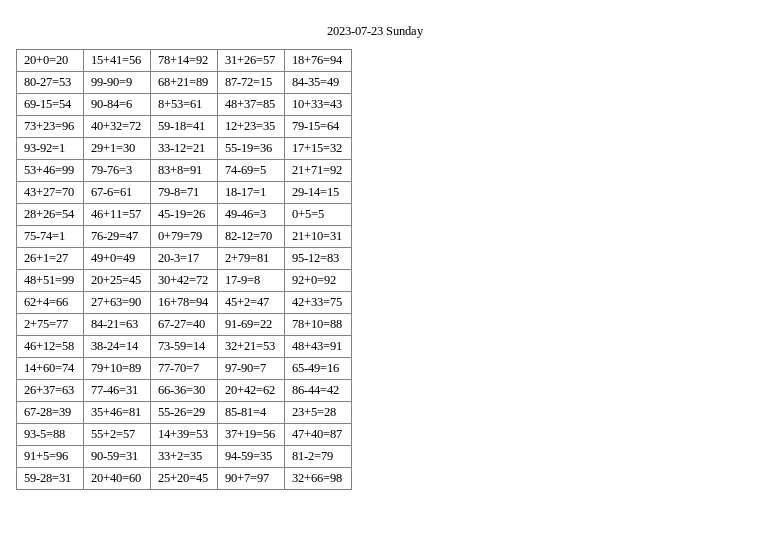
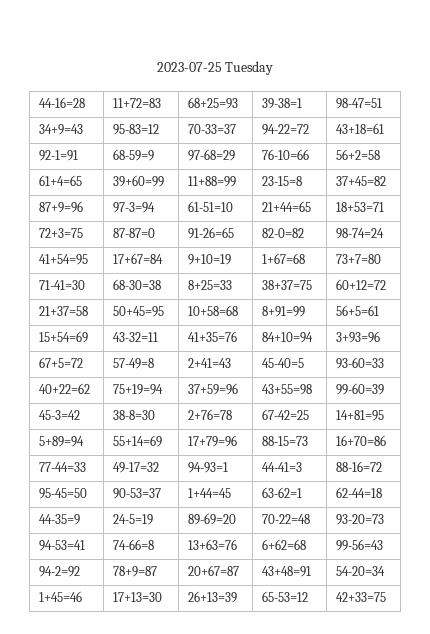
[326,26,425,38] [24,56,69,64] [91,56,142,64] [158,56,209,64] [225,56,276,64] [292,56,344,64] [24,78,72,86] [91,78,133,86] [158,78,209,86] [225,78,273,86] [292,78,340,86] [24,100,73,108] [91,100,133,108] [158,100,203,108] [225,100,276,108] [292,100,343,108] [24,122,75,130] [91,122,142,130] [158,122,206,130] [225,122,276,130] [292,122,341,130] [24,144,66,152] [91,144,136,152] [158,144,206,152] [225,144,273,152] [292,144,343,152] [24,166,75,174] [91,166,133,174] [158,166,203,174] [225,166,267,174] [292,166,343,174] [24,188,75,196] [91,188,133,196] [158,188,200,196] [225,188,267,196] [292,188,340,196] [24,210,76,218] [91,210,142,218] [158,210,206,218] [225,210,267,218] [292,210,325,218] [24,232,66,240] [91,232,139,240] [158,232,203,240] [225,232,273,240] [292,232,343,240] [24,254,69,262] [91,254,136,262] [158,254,200,262] [225,254,270,262] [292,254,340,262] [24,276,75,284] [91,276,142,284] [158,276,209,284] [225,276,261,284] [292,276,337,284] [24,298,69,306] [91,298,142,306] [158,298,210,306] [225,298,270,306] [292,298,343,306] [24,320,69,328] [91,320,139,328] [158,320,206,328] [225,320,273,328] [292,320,343,328] [24,342,75,350] [91,342,140,350] [158,342,207,350] [225,342,276,350] [292,342,343,350] [24,364,76,372] [91,364,142,372] [158,364,200,372] [225,364,267,372] [292,364,340,372] [24,386,75,394] [91,386,139,394] [158,386,206,394] [225,386,276,394] [292,386,340,394] [24,408,72,416] [91,408,142,416] [158,408,206,416] [225,408,268,416] [292,408,337,416] [24,430,66,438] [91,430,136,438] [158,430,209,438] [225,430,276,438] [292,430,343,438] [24,452,69,460] [91,452,139,460] [158,452,203,460] [225,452,273,460] [292,452,334,460] [24,474,72,482] [91,474,142,482] [158,474,209,482] [225,474,270,482] [292,474,343,482] 2023-07-23 Sunday // 20+0=20 | 15+41=56 | 78+14=92 | 31+26=57 | 18+76=94 // 80-27=53 | 99-90=9 | 68+21=89 | 87-72=15 | 84-35=49 // 69-15=54 | 90-84=6 | 8+53=61 | 48+37=85 | 10+33=43 // 73+23=96 | 40+32=72 | 59-18=41 | 12+23=35 | 79-15=64 // 93-92=1 | 29+1=30 | 33-12=21 | 55-19=36 | 17+15=32 // 53+46=99 | 79-76=3 | 83+8=91 | 74-69=5 | 21+71=92 // 43+27=70 | 67-6=61 | 79-8=71 | 18-17=1 | 29-14=15 // 28+26=54 | 46+11=57 | 45-19=26 | 49-46=3 | 0+5=5 // 75-74=1 | 76-29=47 | 0+79=79 | 82-12=70 | 21+10=31 // 26+1=27 | 49+0=49 | 20-3=17 | 2+79=81 | 95-12=83 // 48+51=99 | 20+25=45 | 30+42=72 | 17-9=8 | 92+0=92 // 62+4=66 | 27+63=90 | 16+78=94 | 45+2=47 | 42+33=75 // 2+75=77 | 84-21=63 | 67-27=40 | 91-69=22 | 78+10=88 // 46+12=58 | 38-24=14 | 73-59=14 | 32+21=53 | 48+43=91 // 14+60=74 | 79+10=89 | 77-70=7 | 97-90=7 | 65-49=16 // 26+37=63 | 77-46=31 | 66-36=30 | 20+42=62 | 86-44=42 // 67-28=39 | 35+46=81 | 55-26=29 | 85-81=4 | 23+5=28 // 93-5=88 | 55+2=57 | 14+39=53 | 37+19=56 | 47+40=87 // 91+5=96 | 90-59=31 | 33+2=35 | 94-59=35 | 81-2=79 // 59-28=31 | 20+40=60 | 25+20=45 | 90+7=97 | 32+66=98 -> [156,61,274,75] [39,97,86,108] [113,98,162,108] [188,97,239,109] [262,98,303,109] [336,98,383,109] [39,124,84,135] [113,124,160,135] [188,124,237,134] [262,124,310,135] [336,123,385,134] [39,150,79,161] [113,149,155,161] [188,149,236,161] [262,149,310,160] [336,149,381,160] [39,175,83,186] [113,175,165,187] [188,176,237,187] [262,176,303,186] [336,176,387,186] [39,201,84,213] [113,202,156,213] [188,201,234,212] [262,201,312,212] [336,202,385,212] [39,228,84,238] [113,228,156,238] [188,227,235,239] [262,228,305,238] [336,228,385,239] [39,254,89,265] [113,253,164,264] [188,254,232,265] [262,253,306,264] [336,254,382,264] [39,280,86,290] [113,279,162,290] [188,280,233,290] [262,280,313,290] [336,279,387,290] [39,306,89,316] [113,306,165,317] [188,305,239,316] [262,306,306,317] [336,305,380,316] [39,331,89,343] [113,332,159,342] [188,331,238,342] [262,332,314,343] [336,331,381,343] [39,357,84,368] [113,358,155,369] [188,358,232,368] [262,358,305,368] [336,357,385,369] [39,383,91,394] [113,384,164,395] [188,383,239,395] [262,384,313,395] [336,383,385,395] [39,410,81,420] [113,410,156,420] [188,409,233,420] [262,409,310,420] [336,410,385,421] [39,436,85,447] [113,435,163,447] [188,435,238,447] [262,436,309,446] [336,435,387,446] [39,462,87,472] [113,462,160,473] [188,462,229,473] [262,462,303,472] [336,461,383,472] [39,488,88,499] [113,488,162,499] [188,488,232,498] [262,487,303,498] [336,487,383,498] [39,514,81,525] [113,514,154,525] [188,513,237,525] [262,514,311,524] [336,514,385,525] [39,540,86,551] [113,539,155,550] [188,539,238,550] [262,539,307,550] [336,539,384,551] [39,566,81,577] [113,566,158,577] [188,565,240,576] [262,566,312,577] [336,566,386,576] [39,591,83,602] [113,592,163,602] [188,591,238,603] [262,591,309,602] [336,592,387,602] 2023-07-25 Tuesday // 44-16=28 | 11+72=83 | 68+25=93 | 39-38=1 | 98-47=51 // 34+9=43 | 95-83=12 | 70-33=37 | 94-22=72 | 43+18=61 // 92-1=91 | 68-59=9 | 97-68=29 | 76-10=66 | 56+2=58 // 61+4=65 | 39+60=99 | 11+88=99 | 23-15=8 | 37+45=82 // 87+9=96 | 97-3=94 | 61-51=10 | 21+44=65 | 18+53=71 // 72+3=75 | 87-87=0 | 91-26=65 | 82-0=82 | 98-74=24 // 41+54=95 | 17+67=84 | 9+10=19 | 1+67=68 | 73+7=80 // 71-41=30 | 68-30=38 | 8+25=33 | 38+37=75 | 60+12=72 // 21+37=58 | 50+45=95 | 10+58=68 | 8+91=99 | 56+5=61 // 15+54=69 | 43-32=11 | 41+35=76 | 84+10=94 | 3+93=96 // 67+5=72 | 57-49=8 | 2+41=43 | 45-40=5 | 93-60=33 // 40+22=62 | 75+19=94 | 37+59=96 | 43+55=98 | 99-60=39 // 45-3=42 | 38-8=30 | 2+76=78 | 67-42=25 | 14+81=95 // 5+89=94 | 55+14=69 | 17+79=96 | 88-15=73 | 16+70=86 // 77-44=33 | 49-17=32 | 94-93=1 | 44-41=3 | 88-16=72 // 95-45=50 | 90-53=37 | 1+44=45 | 63-62=1 | 62-44=18 // 44-35=9 | 24-5=19 | 89-69=20 | 70-22=48 | 93-20=73 // 94-53=41 | 74-66=8 | 13+63=76 | 6+62=68 | 99-56=43 // 94-2=92 | 78+9=87 | 20+67=87 | 43+48=91 | 54-20=34 // 1+45=46 | 17+13=30 | 26+13=39 | 65-53=12 | 42+33=75

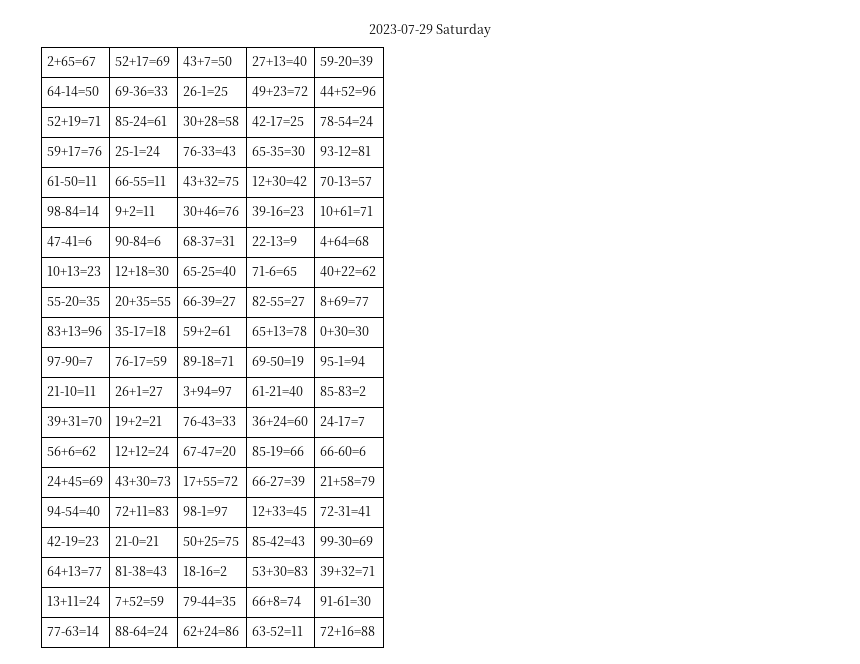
[156,61,274,75] [39,97,86,108] [113,98,162,108] [188,97,239,109] [262,98,303,109] [336,98,383,109] [39,124,84,135] [113,124,160,135] [188,124,237,134] [262,124,310,135] [336,123,385,134] [39,150,79,161] [113,149,155,161] [188,149,236,161] [262,149,310,160] [336,149,381,160] [39,175,83,186] [113,175,165,187] [188,176,237,187] [262,176,303,186] [336,176,387,186] [39,201,84,213] [113,202,156,213] [188,201,234,212] [262,201,312,212] [336,202,385,212] [39,228,84,238] [113,228,156,238] [188,227,235,239] [262,228,305,238] [336,228,385,239] [39,254,89,265] [113,253,164,264] [188,254,232,265] [262,253,306,264] [336,254,382,264] [39,280,86,290] [113,279,162,290] [188,280,233,290] [262,280,313,290] [336,279,387,290] [39,306,89,316] [113,306,165,317] [188,305,239,316] [262,306,306,317] [336,305,380,316] [39,331,89,343] [113,332,159,342] [188,331,238,342] [262,332,314,343] [336,331,381,343] [39,357,84,368] [113,358,155,369] [188,358,232,368] [262,358,305,368] [336,357,385,369] [39,383,91,394] [113,384,164,395] [188,383,239,395] [262,384,313,395] [336,383,385,395] [39,410,81,420] [113,410,156,420] [188,409,233,420] [262,409,310,420] [336,410,385,421] [39,436,85,447] [113,435,163,447] [188,435,238,447] [262,436,309,446] [336,435,387,446] [39,462,87,472] [113,462,160,473] [188,462,229,473] [262,462,303,472] [336,461,383,472] [39,488,88,499] [113,488,162,499] [188,488,232,498] [262,487,303,498] [336,487,383,498] [39,514,81,525] [113,514,154,525] [188,513,237,525] [262,514,311,524] [336,514,385,525] [39,540,86,551] [113,539,155,550] [188,539,238,550] [262,539,307,550] [336,539,384,551] [39,566,81,577] [113,566,158,577] [188,565,240,576] [262,566,312,577] [336,566,386,576] [39,591,83,602] [113,592,163,602] [188,591,238,603] [262,591,309,602] [336,592,387,602] 2023-07-25 Tuesday // 44-16=28 | 11+72=83 | 68+25=93 | 39-38=1 | 98-47=51 // 34+9=43 | 95-83=12 | 70-33=37 | 94-22=72 | 43+18=61 // 92-1=91 | 68-59=9 | 97-68=29 | 76-10=66 | 56+2=58 // 61+4=65 | 39+60=99 | 11+88=99 | 23-15=8 | 37+45=82 // 87+9=96 | 97-3=94 | 61-51=10 | 21+44=65 | 18+53=71 // 72+3=75 | 87-87=0 | 91-26=65 | 82-0=82 | 98-74=24 // 41+54=95 | 17+67=84 | 9+10=19 | 1+67=68 | 73+7=80 // 71-41=30 | 68-30=38 | 8+25=33 | 38+37=75 | 60+12=72 // 21+37=58 | 50+45=95 | 10+58=68 | 8+91=99 | 56+5=61 // 15+54=69 | 43-32=11 | 41+35=76 | 84+10=94 | 3+93=96 // 67+5=72 | 57-49=8 | 2+41=43 | 45-40=5 | 93-60=33 // 40+22=62 | 75+19=94 | 37+59=96 | 43+55=98 | 99-60=39 // 45-3=42 | 38-8=30 | 2+76=78 | 67-42=25 | 14+81=95 // 5+89=94 | 55+14=69 | 17+79=96 | 88-15=73 | 16+70=86 // 77-44=33 | 49-17=32 | 94-93=1 | 44-41=3 | 88-16=72 // 95-45=50 | 90-53=37 | 1+44=45 | 63-62=1 | 62-44=18 // 44-35=9 | 24-5=19 | 89-69=20 | 70-22=48 | 93-20=73 // 94-53=41 | 74-66=8 | 13+63=76 | 6+62=68 | 99-56=43 // 94-2=92 | 78+9=87 | 20+67=87 | 43+48=91 | 54-20=34 // 1+45=46 | 17+13=30 | 26+13=39 | 65-53=12 | 42+33=75 -> [368,23,492,38] [46,56,96,66] [114,56,170,66] [182,56,232,67] [251,56,307,67] [319,56,373,66] [46,86,99,97] [114,86,168,96] [182,86,228,96] [251,86,308,97] [319,86,376,97] [46,116,101,126] [114,116,167,127] [182,116,239,126] [251,116,304,127] [319,116,373,127] [46,146,102,156] [114,146,160,157] [182,146,236,157] [251,146,305,156] [319,146,371,156] [46,176,97,186] [114,176,166,186] [182,176,239,187] [251,176,307,187] [319,176,372,186] [46,206,99,217] [114,206,155,216] [182,206,239,217] [251,206,304,216] [319,206,373,216] [46,236,92,247] [114,236,161,247] [182,236,235,246] [251,236,297,246] [319,236,369,247] [46,266,101,276] [114,266,169,276] [182,266,236,277] [251,266,297,276] [319,266,376,277] [46,296,100,306] [114,296,171,306] [182,296,236,306] [251,296,305,306] [319,296,369,306] [46,326,102,336] [114,326,166,336] [182,326,231,336] [251,326,307,336] [319,326,369,336] [46,356,93,366] [114,356,167,366] [182,356,234,366] [251,356,304,366] [319,356,365,367] [46,386,96,396] [114,386,163,396] [182,386,232,397] [251,386,303,397] [319,386,366,396] [46,416,102,426] [114,416,162,426] [182,416,236,427] [251,416,308,427] [319,416,365,427] [46,446,96,456] [114,446,169,457] [182,446,236,457] [251,446,304,456] [319,446,366,456] [46,476,103,487] [114,476,171,487] [182,476,238,486] [251,476,305,486] [319,476,375,486] [46,506,100,517] [114,506,169,516] [182,506,228,516] [251,506,307,517] [319,506,371,517] [46,536,99,547] [114,536,159,546] [182,536,239,546] [251,536,305,547] [319,536,373,546] [46,566,102,577] [114,566,167,577] [182,566,227,576] [251,566,308,576] [319,566,375,576] [46,596,100,607] [114,596,164,606] [182,596,236,607] [251,596,301,607] [319,596,371,606] [46,626,99,637] [114,626,168,637] [182,626,239,637] [251,626,303,636] [319,626,375,636] 2023-07-29 Saturday // 2+65=67 | 52+17=69 | 43+7=50 | 27+13=40 | 59-20=39 // 64-14=50 | 69-36=33 | 26-1=25 | 49+23=72 | 44+52=96 // 52+19=71 | 85-24=61 | 30+28=58 | 42-17=25 | 78-54=24 // 59+17=76 | 25-1=24 | 76-33=43 | 65-35=30 | 93-12=81 // 61-50=11 | 66-55=11 | 43+32=75 | 12+30=42 | 70-13=57 // 98-84=14 | 9+2=11 | 30+46=76 | 39-16=23 | 10+61=71 // 47-41=6 | 90-84=6 | 68-37=31 | 22-13=9 | 4+64=68 // 10+13=23 | 12+18=30 | 65-25=40 | 71-6=65 | 40+22=62 // 55-20=35 | 20+35=55 | 66-39=27 | 82-55=27 | 8+69=77 // 83+13=96 | 35-17=18 | 59+2=61 | 65+13=78 | 0+30=30 // 97-90=7 | 76-17=59 | 89-18=71 | 69-50=19 | 95-1=94 // 21-10=11 | 26+1=27 | 3+94=97 | 61-21=40 | 85-83=2 // 39+31=70 | 19+2=21 | 76-43=33 | 36+24=60 | 24-17=7 // 56+6=62 | 12+12=24 | 67-47=20 | 85-19=66 | 66-60=6 // 24+45=69 | 43+30=73 | 17+55=72 | 66-27=39 | 21+58=79 // 94-54=40 | 72+11=83 | 98-1=97 | 12+33=45 | 72-31=41 // 42-19=23 | 21-0=21 | 50+25=75 | 85-42=43 | 99-30=69 // 64+13=77 | 81-38=43 | 18-16=2 | 53+30=83 | 39+32=71 // 13+11=24 | 7+52=59 | 79-44=35 | 66+8=74 | 91-61=30 // 77-63=14 | 88-64=24 | 62+24=86 | 63-52=11 | 72+16=88

